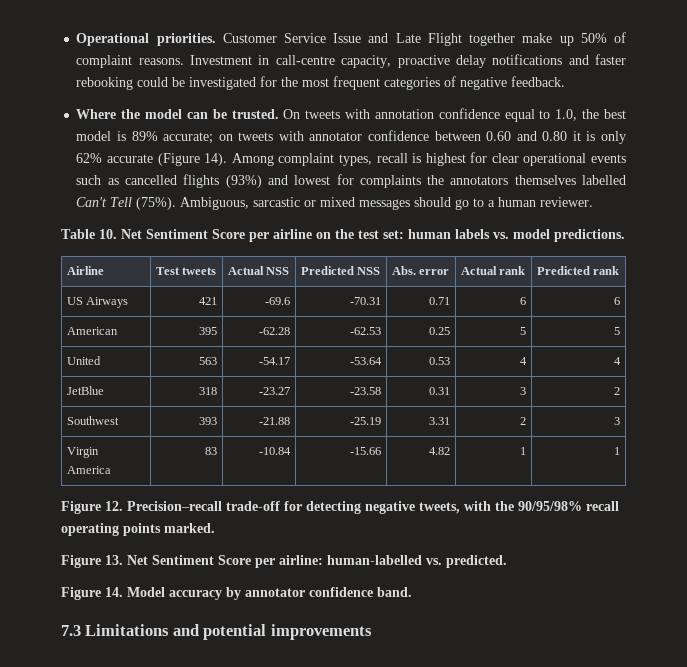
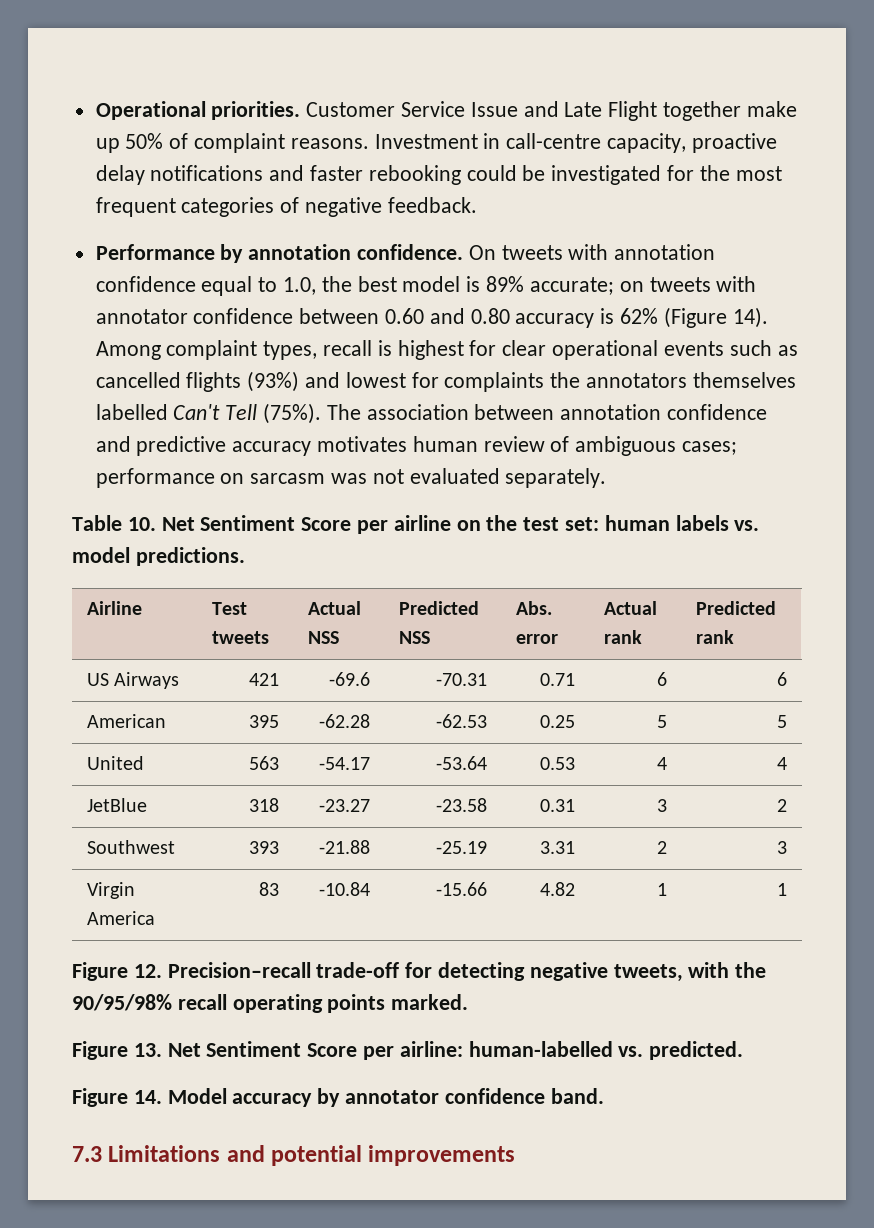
[76,109,279,119] Where the model can be trusted. -> [95,244,464,263] Performance by annotation confidence.
[572,131,626,144] [76,153,153,163] it is only 62% accurate -> [515,308,659,328] accuracy is 62%
[180,197,594,210] Ambiguous, sarcastic or mixed messages should go to a human reviewer. -> [326,404,768,420] [95,436,738,456] [95,468,607,488] The association between annotation confidence and predictive accuracy motivates human review of ambiguous cases; performance on sarcasm was not evaluated separately.

